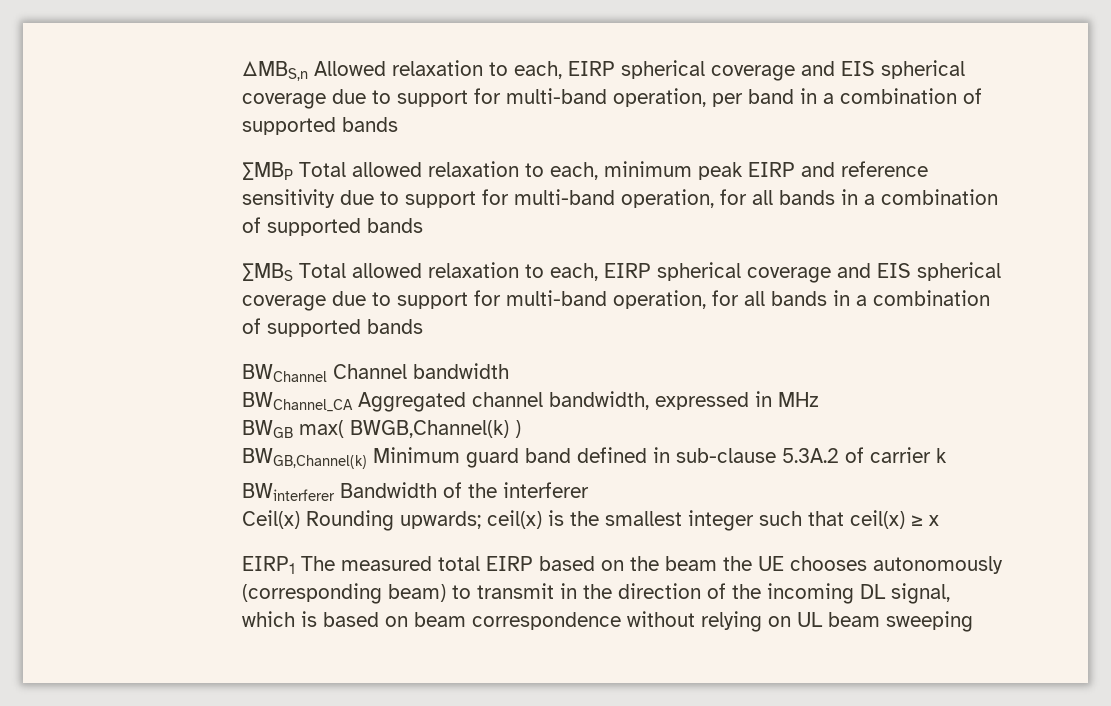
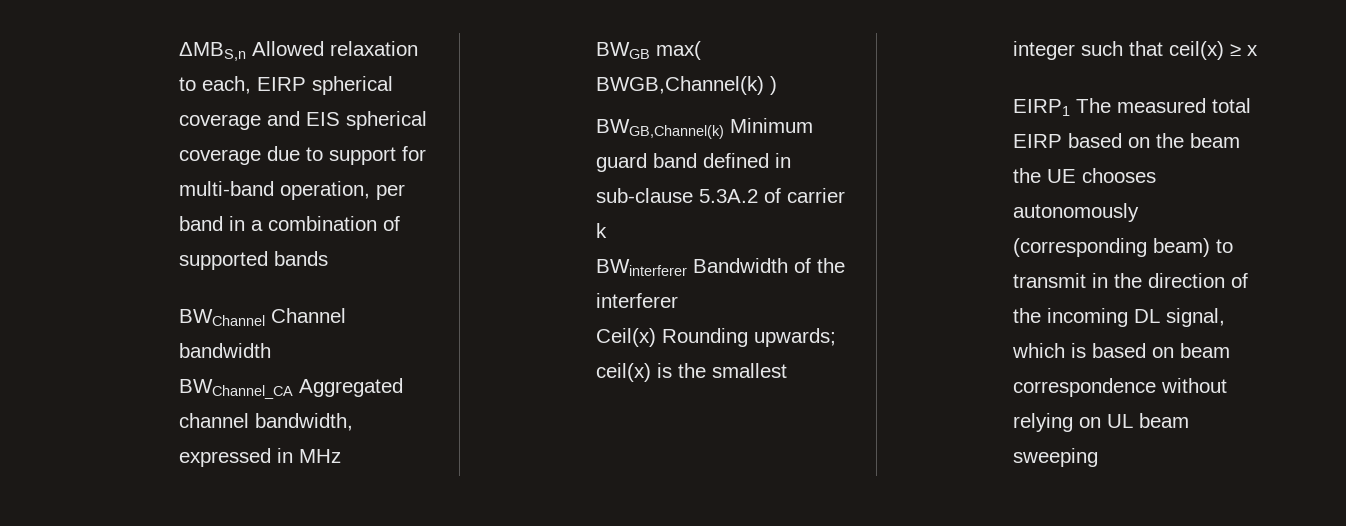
[241,161,928,180] [241,189,998,208] [241,217,423,236] [241,262,1001,283] [241,290,990,311] [241,318,423,337] // ∑MBP Total allowed relaxation to each, minimum peak EIRP and reference sensitivity due to support for multi-band operation, for all bands in a combination of supported bands // ∑MBS Total allowed relaxation to each, EIRP spherical coverage and EIS spherical coverage due to support for multi-band operation, for all bands in a combination of supported bands -> (329, 258) none

